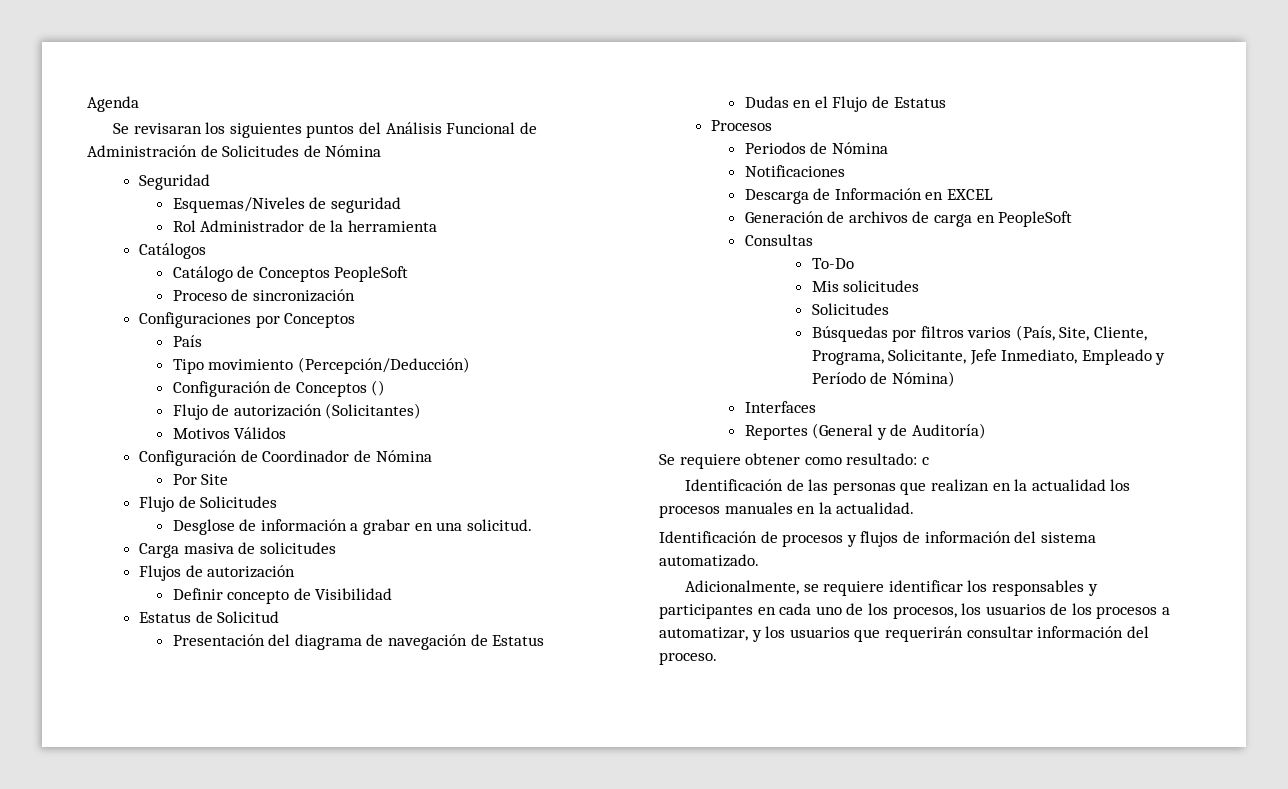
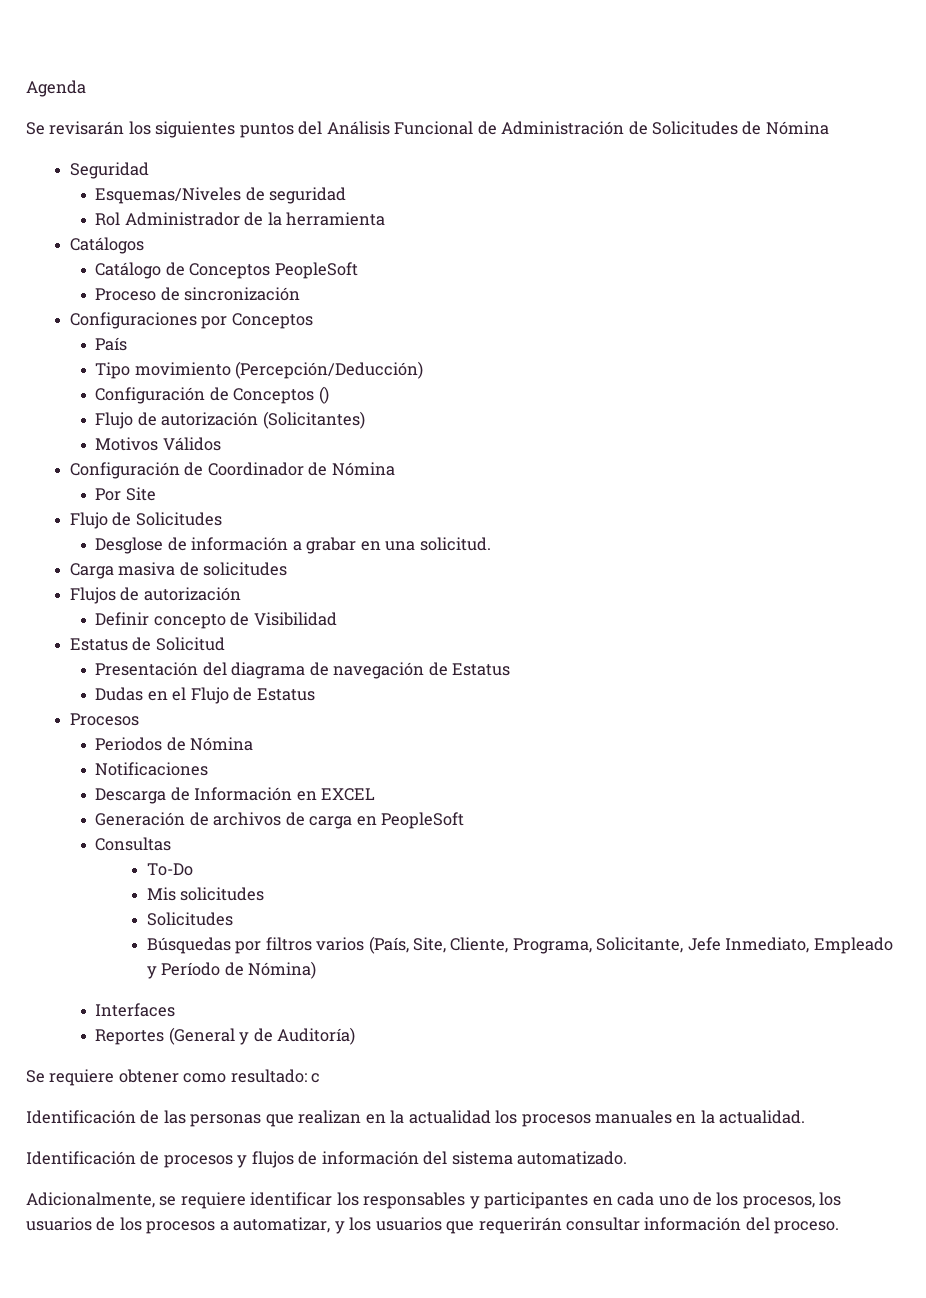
[133,123,202,134] revisaran -> [49,121,125,135] revisarán

